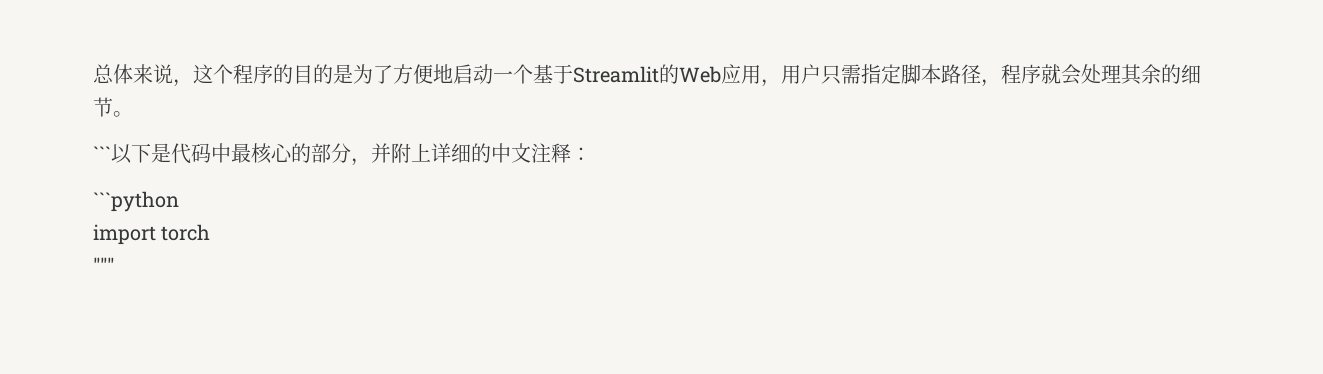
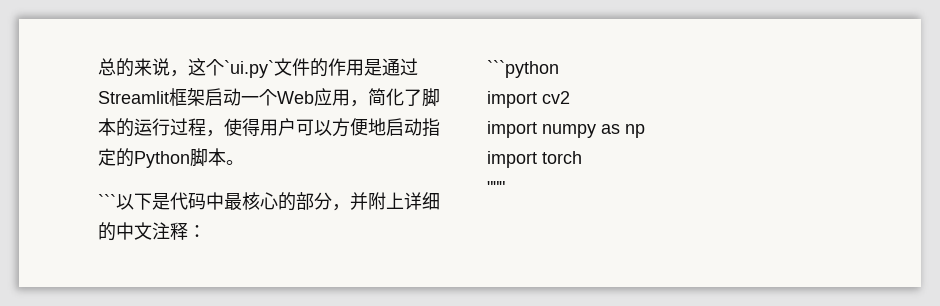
[113,64,133,84] 体 -> [116,58,134,77] 的
[233,64,1201,87] [93,97,113,117] 程序的目的是为了方便地启动一个基于Streamlit的Web应用，用户只需指定脚本路径，程序就会处理其余的细节 -> [224,58,418,78] [98,88,440,107] [98,118,440,137] [98,148,226,168] `ui.py`文件的作用是通过Streamlit框架启动一个Web应用，简化了脚本的运行过程，使得用户可以方便地启动指定的Python脚本
(179, 201) none -> [487,91,570,108] [487,121,645,138] // import cv2 // import numpy as np

